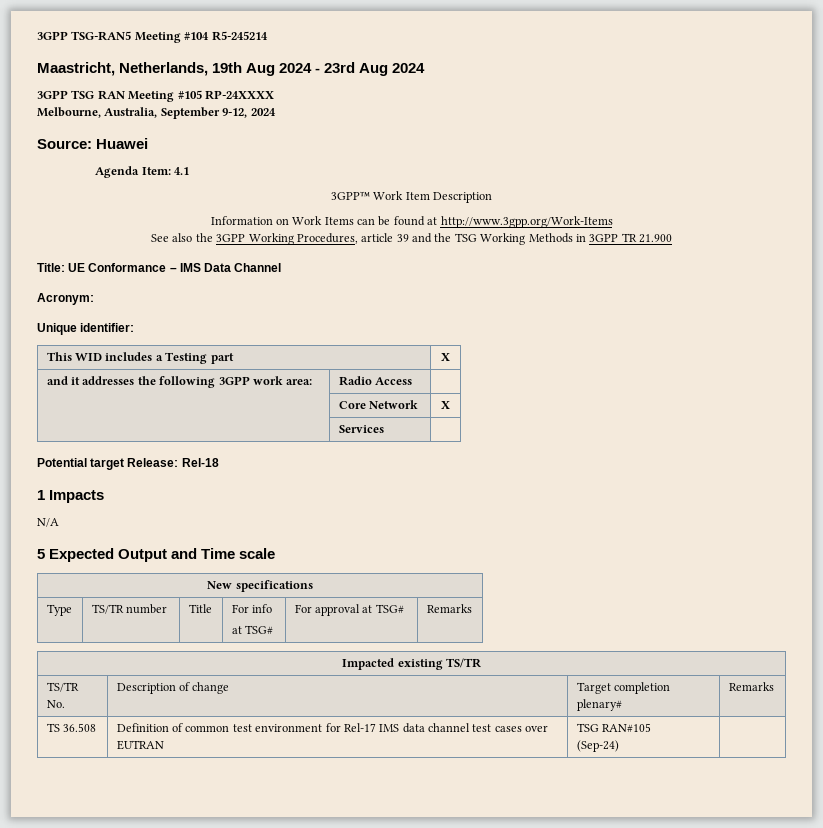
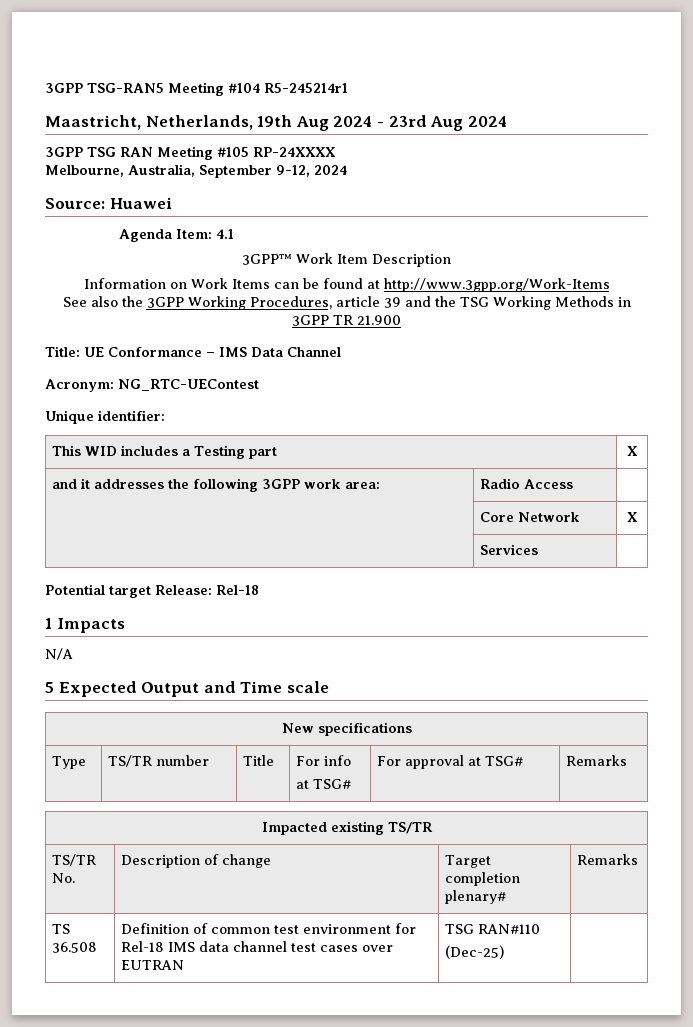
[211,31,268,41] R5-245214 -> [264,83,348,93] R5-245214r1
(94, 299) none -> [118,379,259,391] NG_RTC-UEContest
[343,723,376,732] Rel-17 -> [121,941,165,952] Rel-18
[602,723,652,732] [576,740,619,752] RAN#105 // (Sep-24) -> [478,924,541,934] [445,945,505,959] RAN#110 // (Dec-25)

